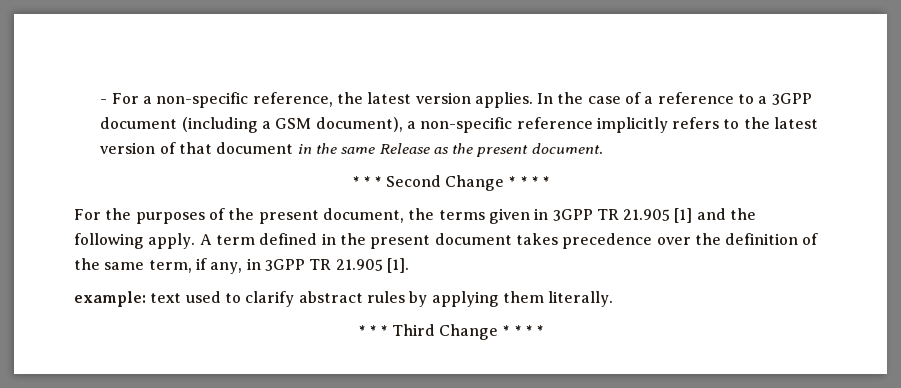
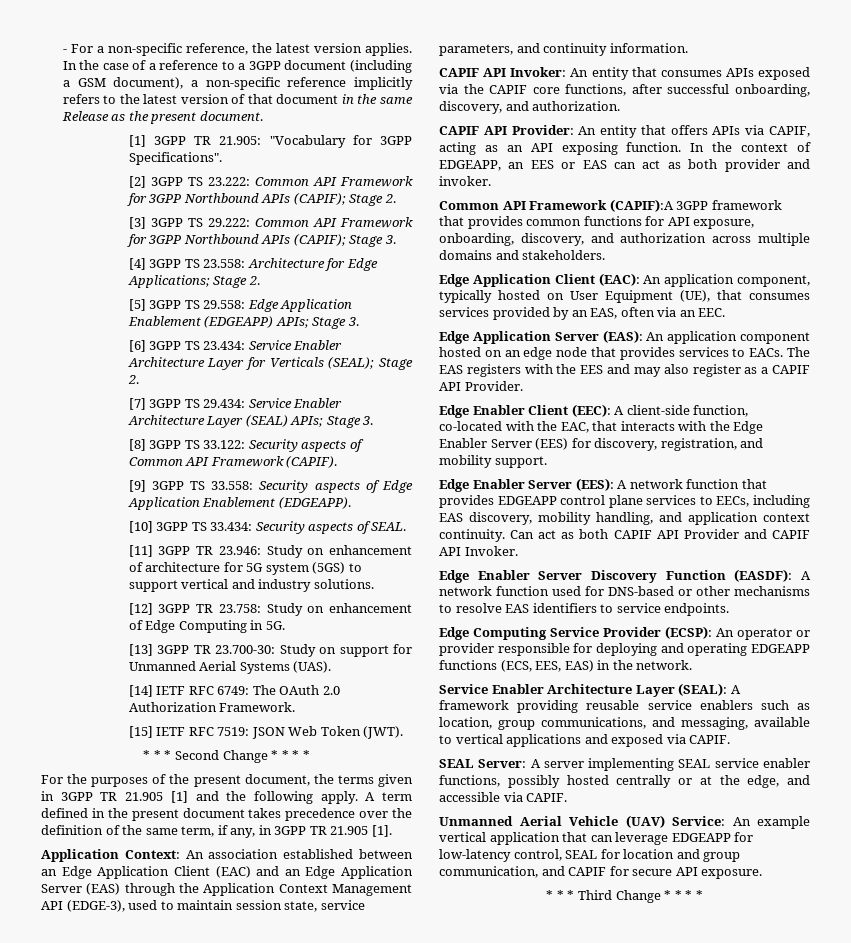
(603, 148) none -> [128,135,412,148] [128,152,222,165] [128,176,413,188] [126,193,396,206] [128,217,413,229] [126,234,396,247] [128,258,378,271] [127,275,260,288] [128,299,353,312] [127,316,359,329] [128,340,343,352] [127,357,413,370] [127,375,139,384] [128,398,343,410] [127,415,374,428] [128,439,364,452] [128,456,338,468] [128,480,413,493] [127,497,351,510] [128,521,407,534] [128,545,412,558] [128,562,362,575] [128,579,374,592] [128,603,412,616] [128,620,285,633] [128,644,412,657] [128,661,332,674] [128,685,340,697] [128,702,296,712] [128,726,404,739] // [1] 3GPP TR 21.905: "Vocabulary for 3GPP Specifications". // [2] 3GPP TS 23.222: Common API Framework for 3GPP Northbound APIs (CAPIF); Stage 2. // [3] 3GPP TS 29.222: Common API Framework for 3GPP Northbound APIs (CAPIF); Stage 3. // [4] 3GPP TS 23.558: Architecture for Edge Applications; Stage 2. // [5] 3GPP TS 29.558: Edge Application Enablement (EDGEAPP) APIs; Stage 3. // [6] 3GPP TS 23.434: Service Enabler Architecture Layer for Verticals (SEAL); Stage 2. // [7] 3GPP TS 29.434: Service Enabler Architecture Layer (SEAL) APIs; Stage 3. // [8] 3GPP TS 33.122: Security aspects of Common API Framework (CAPIF). // [9] 3GPP TS 33.558: Security aspects of Edge Application Enablement (EDGEAPP). // [10] 3GPP TS 33.434: Security aspects of SEAL. // [11] 3GPP TR 23.946: Study on enhancement of architecture for 5G system (5GS) to support vertical and industry solutions. // [12] 3GPP TR 23.758: Study on enhancement of Edge Computing in 5G. // [13] 3GPP TR 23.700-30: Study on support for Unmanned Aerial Systems (UAS). // [14] IETF RFC 6749: The OAuth 2.0 Authorization Framework. // [15] IETF RFC 7519: JSON Web Token (JWT).
[74,291,614,307] example: text used to clarify abstract rules by applying them literally. -> [41,849,414,862] [41,866,413,879] [41,883,413,896] [41,900,365,912] [439,43,688,56] [439,67,810,80] [439,84,810,97] [439,101,621,114] [439,125,810,138] [439,142,811,155] [439,159,810,172] [439,176,491,186] [439,199,782,212] [439,216,755,229] [439,233,810,246] [439,250,606,260] [439,273,810,287] [439,290,810,303] [439,307,726,320] [439,330,810,344] [439,347,810,360] [439,364,810,377] [439,381,523,391] [439,404,749,418] [439,421,764,434] [439,438,764,451] [439,455,547,468] [439,478,767,492] [439,495,810,508] [439,512,810,525] [439,529,810,542] [439,546,518,556] [439,569,811,583] [439,586,810,596] [439,603,730,616] [439,626,810,640] [439,643,810,656] [439,660,693,672] [439,683,741,697] [439,700,810,713] [439,717,810,730] [439,734,731,747] [439,758,810,771] [439,775,810,788] [439,792,568,802] [439,815,810,829] [439,832,754,845] [439,849,741,862] [439,866,763,879] Application Context: An association established between an Edge Application Client (EAC) and an Edge Application Server (EAS) through the Application Context Management API (EDGE-3), used to maintain session state, service parameters, and continuity information. // CAPIF API Invoker: An entity that consumes APIs exposed via the CAPIF core functions, after successful onboarding, discovery, and authorization. // CAPIF API Provider: An entity that offers APIs via CAPIF, acting as an API exposing function. In the context of EDGEAPP, an EES or EAS can act as both provider and invoker. // Common API Framework (CAPIF):A 3GPP framework that provides common functions for API exposure, onboarding, discovery, and authorization across multiple domains and stakeholders. // Edge Application Client (EAC): An application component, typically hosted on User Equipment (UE), that consumes services provided by an EAS, often via an EEC. // Edge Application Server (EAS): An application component hosted on an edge node that provides services to EACs. The EAS registers with the EES and may also register as a CAPIF API Provider. // Edge Enabler Client (EEC): A client-side function, co-located with the EAC, that interacts with the Edge Enabler Server (EES) for discovery, registration, and mobility support. // Edge Enabler Server (EES): A network function that provides EDGEAPP control plane services to EECs, including EAS discovery, mobility handling, and application context continuity. Can act as both CAPIF API Provider and CAPIF API Invoker. // Edge Enabler Server Discovery Function (EASDF): A network function used for DNS-based or other mechanisms to resolve EAS identifiers to service endpoints. // Edge Computing Service Provider (ECSP): An operator or provider responsible for deploying and operating EDGEAPP functions (ECS, EES, EAS) in the network. // Service Enabler Architecture Layer (SEAL): A framework providing reusable service enablers such as location, group communications, and messaging, available to vertical applications and exposed via CAPIF. // SEAL Server: A server implementing SEAL service enabler functions, possibly hosted centrally or at the edge, and accessible via CAPIF. // Unmanned Aerial Vehicle (UAV) Service: An example vertical application that can leverage EDGEAPP for low-latency control, SEAL for location and group communication, and CAPIF for secure API exposure.

